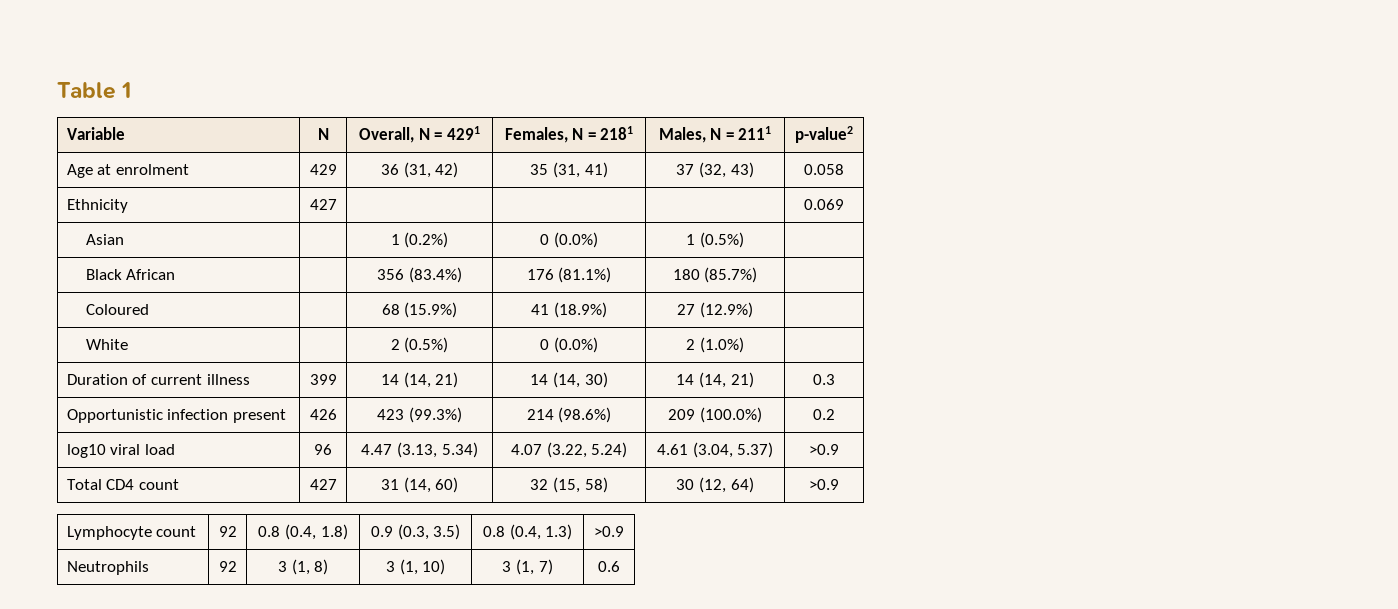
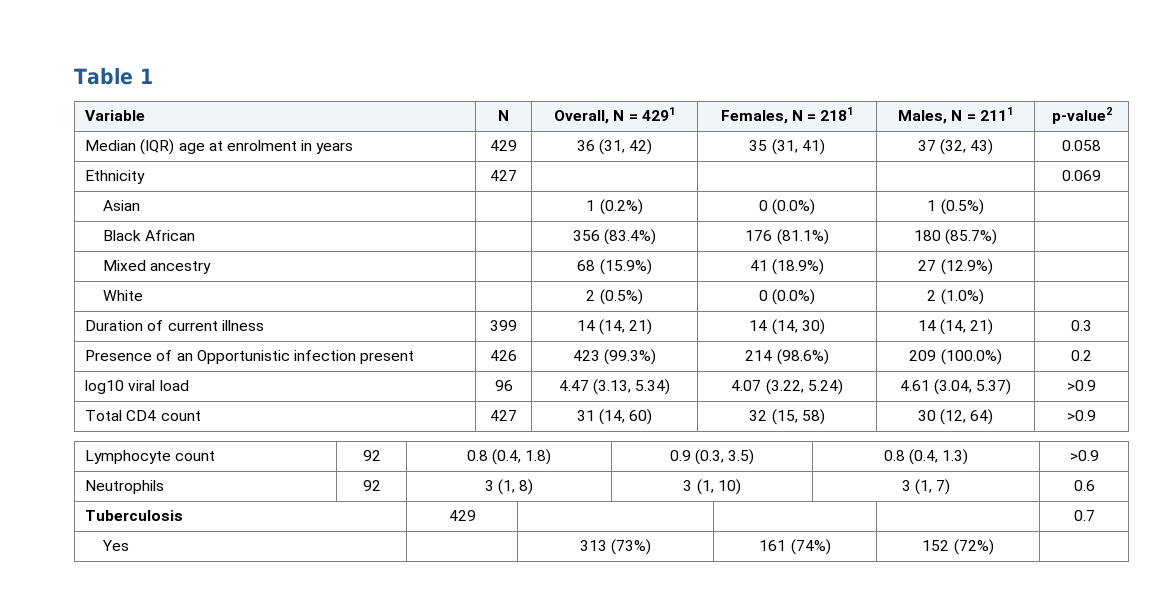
[66,164,93,178] Age -> [85,139,205,155] Median (IQR) age
(189, 169) none -> [301,140,354,154] in years
[85,304,149,315] Coloured -> [103,260,212,274] Mixed ancestry
(835, 379) none -> [85,350,193,361] Presence of an
(620, 566) none -> [85,510,184,521] [448,510,476,521] [1073,510,1095,521] [102,540,130,551] [579,539,652,555] [759,539,831,555] [922,539,994,555] // Tuberculosis | 429 | | | | 0.7 // Yes | | 313 (73%) | 161 (74%) | 152 (72%) |

